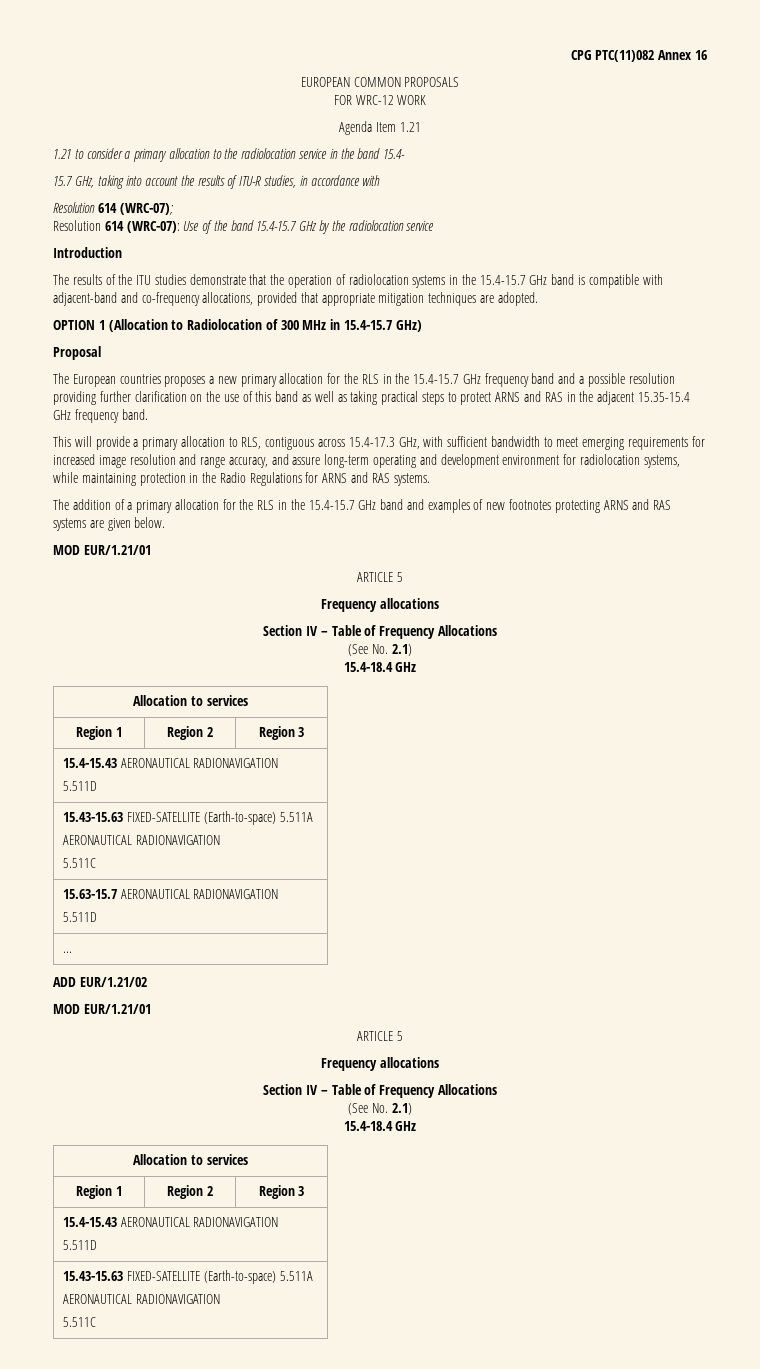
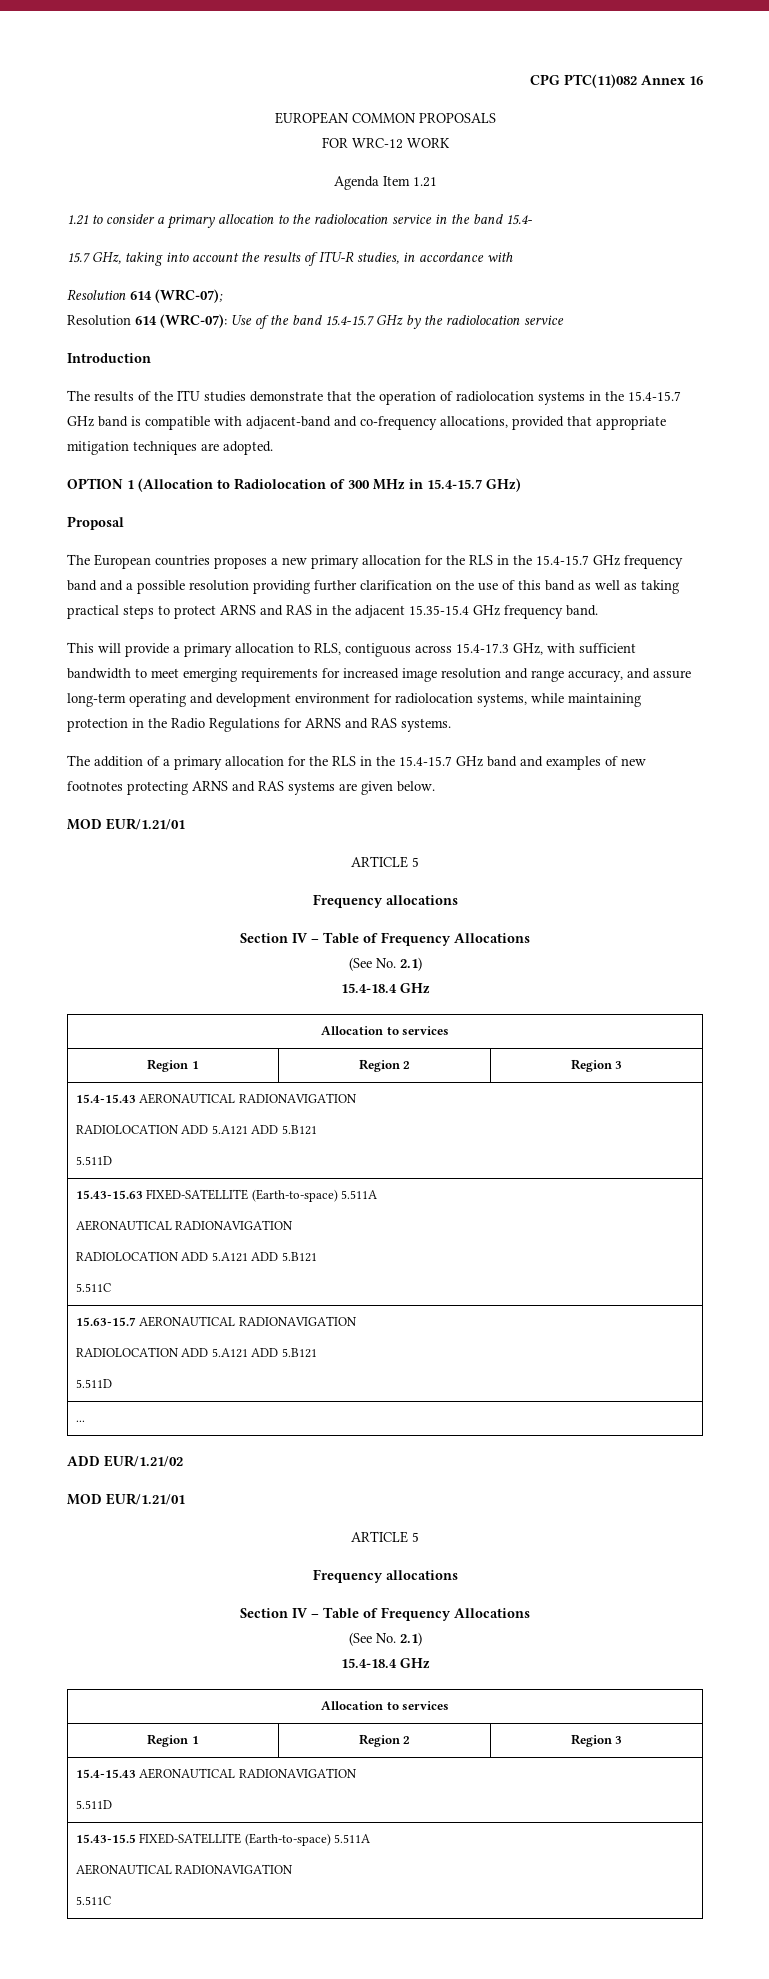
[62,781,97,791] [62,811,314,825] [62,835,221,845] // 5.511D // 15.43-15.63 FIXED-SATELLITE (Earth-to-space) 5.511A // AERONAUTICAL RADIONAVIGATION -> [75,1124,317,1135] [75,1156,112,1165] [75,1189,378,1202] [75,1220,294,1231] [75,1251,317,1262] // RADIOLOCATION ADD 5.A121 ADD 5.B121 // 5.511D // 15.43-15.63 FIXED-SATELLITE (Earth-to-space) 5.511A // AERONAUTICAL RADIONAVIGATION // RADIOLOCATION ADD 5.A121 ADD 5.B121
(279, 894) none -> [75,1347,317,1358] // RADIOLOCATION ADD 5.A121 ADD 5.B121
[62,1271,123,1281] 15.43-15.63 -> [75,1834,136,1843] 15.43-15.5

